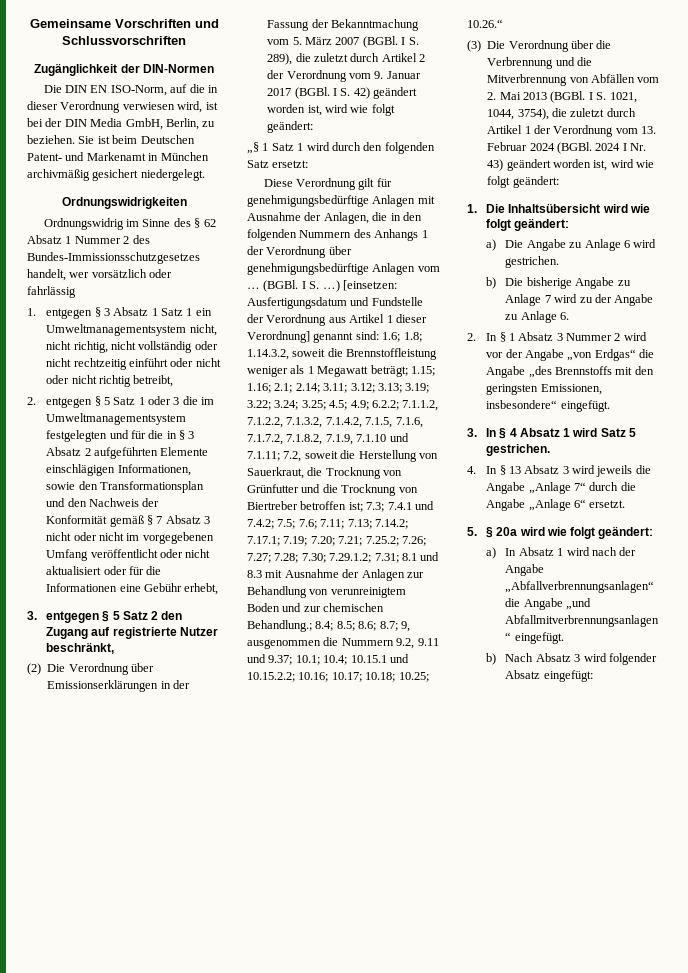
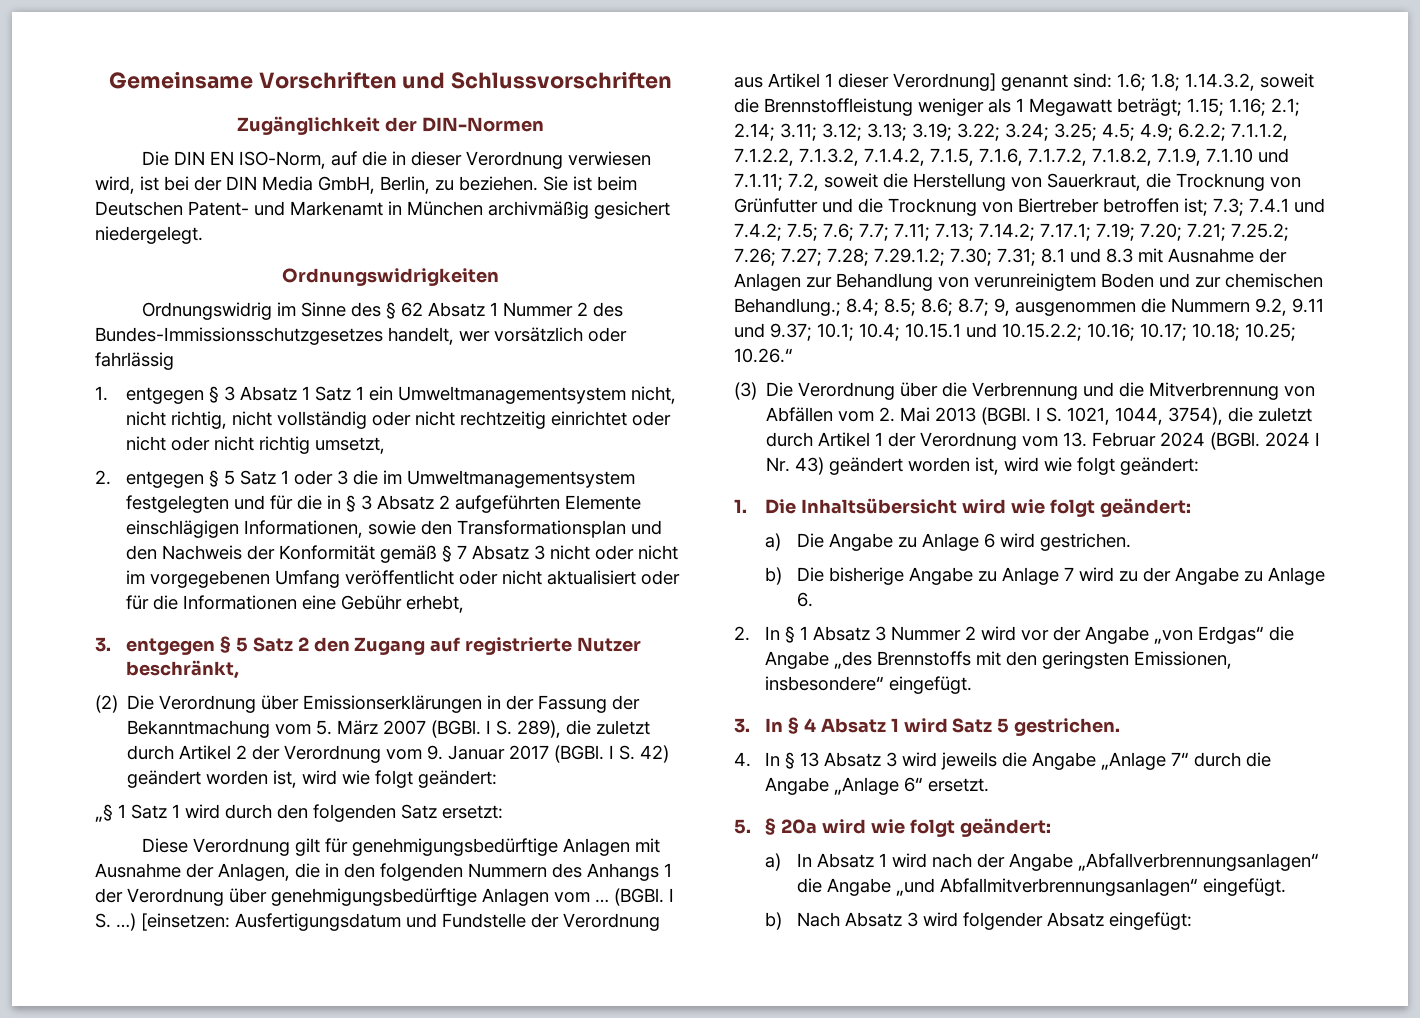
[128,358,168,367] einführt -> [551,411,628,426] einrichtet
[133,375,174,387] betreibt, -> [315,437,386,454] umsetzt,
(317, 524) none -> [859,223,889,241] 7.7;
[301,553,372,563] 7.30; 7.29.1.2; -> [874,248,992,266] 7.29.1.2; 7.30;

